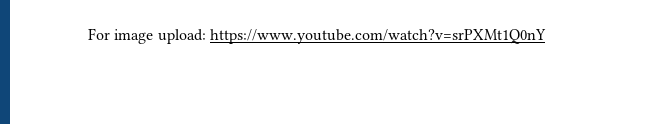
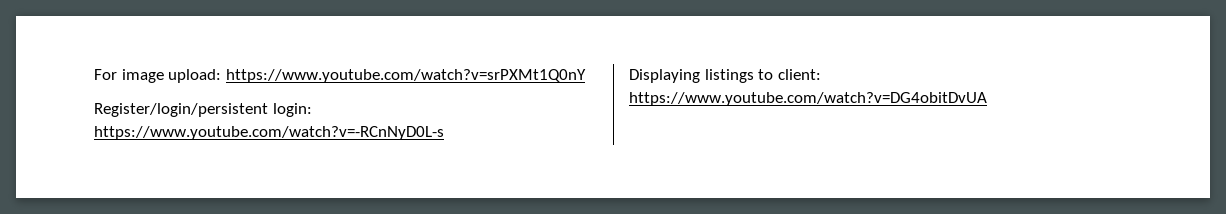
(546, 36) none -> [94,103,312,117] [94,126,444,140] [629,69,821,83] [629,92,987,106] // Register/login/persistent login: https://www.youtube.com/watch?v=-RCnNyD0L-s // Displaying listings to client: https://www.youtube.com/watch?v=DG4obitDvUA

